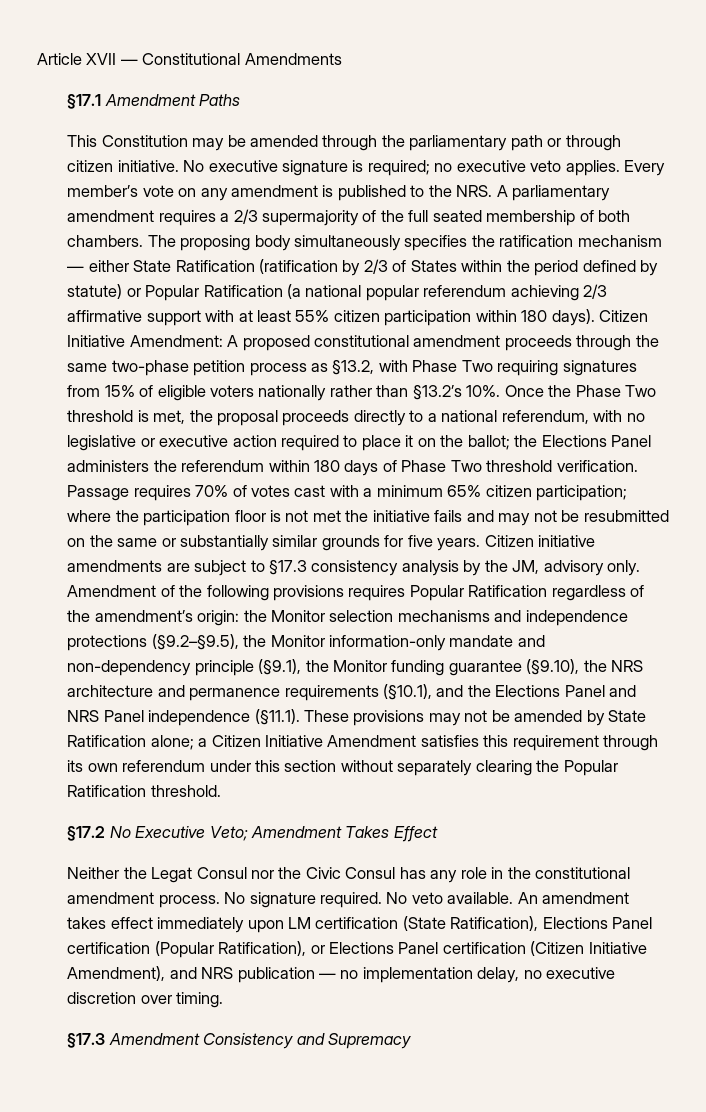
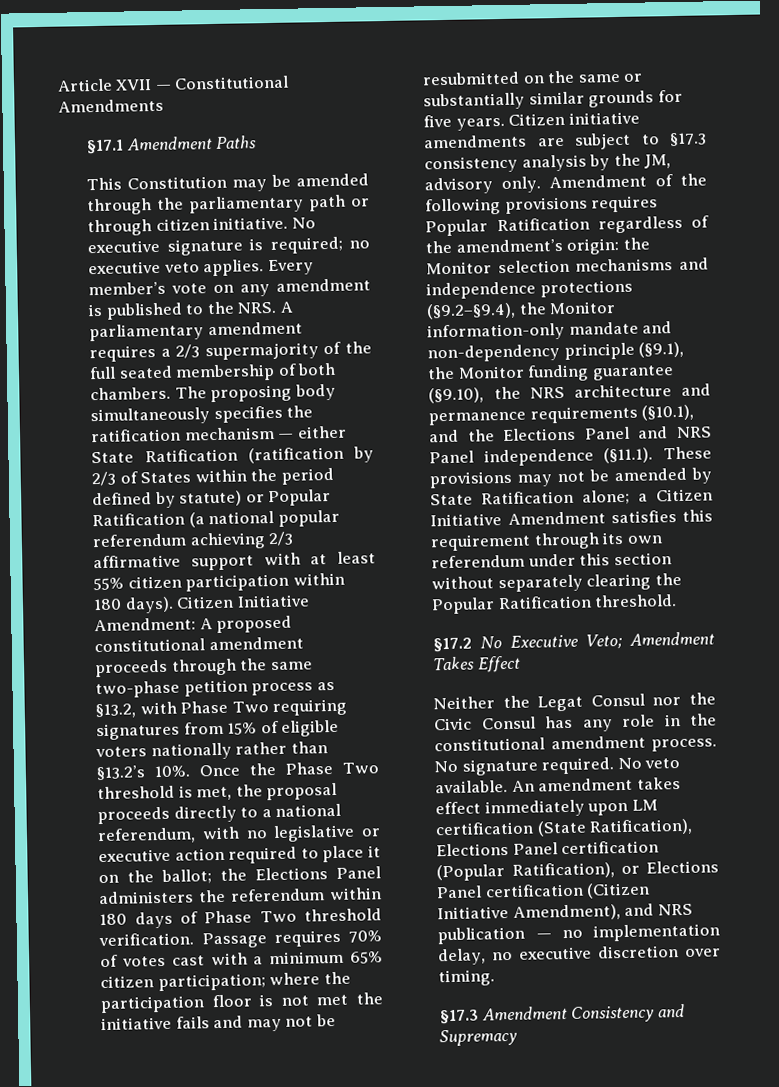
[151,634,239,650] (§9.2–§9.5), -> [426,302,517,320] (§9.2–§9.4),

